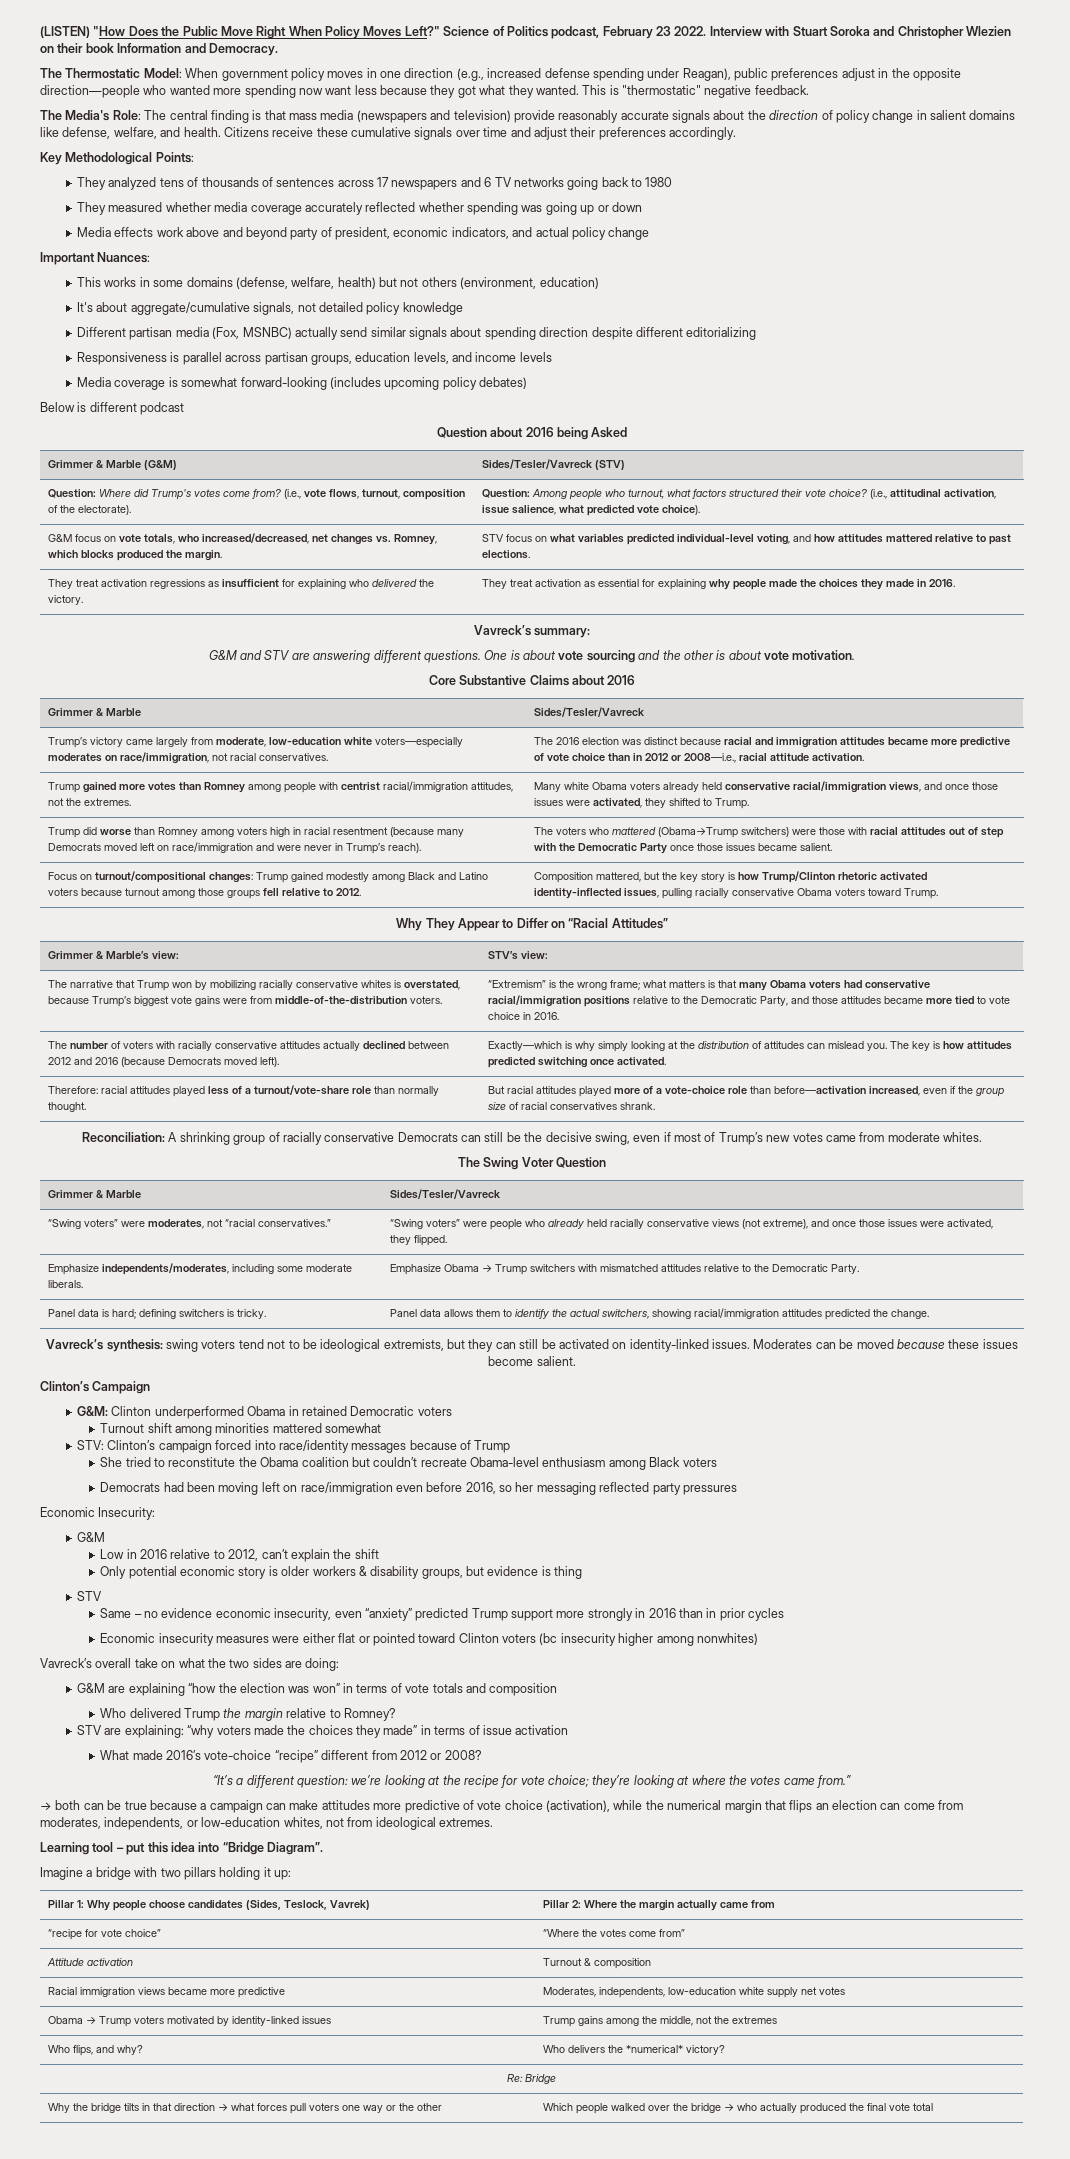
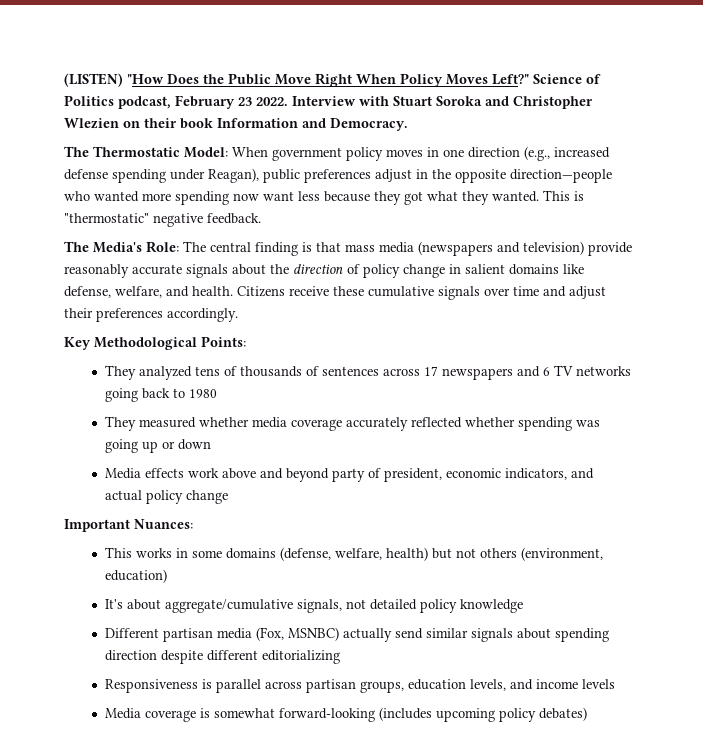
[40,402,185,415] [436,427,628,440] [48,460,178,470] [482,459,626,470] [48,489,466,500] [48,505,132,515] [482,489,997,500] [482,505,701,516] [48,533,438,545] [48,550,223,561] [482,534,1012,545] [482,550,531,559] [48,579,435,590] [48,595,84,605] [482,579,956,590] [473,625,591,638] [208,650,856,663] [428,675,636,686] [48,708,142,716] [534,707,645,717] [48,737,464,748] [48,752,329,764] [534,737,1011,748] [534,753,865,763] [48,781,514,793] [48,798,132,806] [534,781,999,793] [534,798,750,809] [48,827,465,838] [48,842,422,854] [534,827,1005,838] [534,843,833,854] [48,871,489,883] [48,888,362,899] [534,871,928,883] [534,888,939,899] [396,918,668,931] [48,951,180,960] [488,951,549,960] [48,980,461,991] [48,996,443,1007] [488,980,931,991] [488,995,1011,1007] [488,1012,560,1020] [48,1041,450,1051] [48,1057,280,1067] [488,1041,1013,1052] [488,1057,667,1068] [48,1085,440,1097] [48,1102,87,1112] [488,1086,1005,1097] [488,1102,656,1110] [82,1132,982,1145] [457,1157,607,1170] [48,1190,142,1198] [390,1189,501,1199] [48,1219,332,1229] [390,1219,994,1230] [390,1235,448,1246] [48,1263,353,1275] [48,1280,84,1288] [390,1264,860,1275] [48,1309,267,1319] [390,1308,930,1320] [46,1339,1018,1352] [488,1356,576,1366] [40,1381,151,1394] [77,1406,452,1419] [100,1423,382,1436] [77,1440,511,1453] [100,1457,717,1470] [100,1482,737,1495] [40,1507,156,1520] [77,1532,106,1542] [100,1549,379,1562] [100,1566,583,1579] [77,1591,103,1601] [100,1608,785,1621] [100,1633,758,1646] [40,1658,340,1671] [77,1683,558,1696] [100,1708,396,1721] [77,1725,569,1738] [100,1750,482,1763] [212,1775,852,1788] [40,1800,964,1813] [40,1817,493,1830] [40,1842,323,1855] [40,1867,291,1880] [48,1900,371,1911] [543,1900,776,1911] [48,1929,162,1940] [543,1929,686,1937] [47,1958,134,1966] [543,1958,652,1969] [48,1987,286,1998] [543,1987,846,1998] [48,2016,332,2027] [543,2016,778,2027] [48,2045,144,2056] [543,2045,726,2055] [507,2074,556,2084] [48,2103,443,2114] [543,2103,934,2114] // Below is different podcast // Question about 2016 being Asked // Grimmer & Marble (G&M) | Sides/Tesler/Vavreck (STV) // Question: Where did Trump's votes come from? (i.e., vote flows, turnout, composition of the electorate). | Question: Among people who turnout, what factors structured their vote choice? (i.e., attitudinal activation, issue salience, what predicted vote choice). // G&M focus on vote totals, who increased/decreased, net changes vs. Romney, which blocks produced the margin. | STV focus on what variables predicted individual-level voting, and how attitudes mattered relative to past elections. // They treat activation regressions as insufficient for explaining who delivered the victory. | They treat activation as essential for explaining why people made the choices they made in 2016. // Vavreck’s summary: // G&M and STV are answering different questions. One is about vote sourcing and the other is about vote motivation. // Core Substantive Claims about 2016 // Grimmer & Marble | Sides/Tesler/Vavreck // Trump’s victory came largely from moderate, low-education white voters—especially moderates on race/immigration, not racial conservatives. | The 2016 election was distinct because racial and immigration attitudes became more predictive of vote choice than in 2012 or 2008—i.e., racial attitude activation. // Trump gained more votes than Romney among people with centrist racial/immigration attitudes, not the extremes. | Many white Obama voters already held conservative racial/immigration views, and once those issues were activated, they shifted to Trump. // Trump did worse than Romney among voters high in racial resentment (because many Democrats moved left on race/immigration and were never in Trump’s reach). | The voters who mattered (Obama→Trump switchers) were those with racial attitudes out of step with the Democratic Party once those issues became salient. // Focus on turnout/compositional changes: Trump gained modestly among Black and Latino voters because turnout among those groups fell relative to 2012. | Composition mattered, but the key story is how Trump/Clinton rhetoric activated identity-inflected issues, pulling racially conservative Obama voters toward Trump. // Why They Appear to Differ on “Racial Attitudes” // Grimmer & Marble’s view: | STV’s view: // The narrative that Trump won by mobilizing racially conservative whites is overstated, because Trump’s biggest vote gains were from middle-of-the-distribution voters. | “Extremism” is the wrong frame; what matters is that many Obama voters had conservative racial/immigration positions relative to the Democratic Party, and those attitudes became more tied to vote choice in 2016. // The number of voters with racially conservative attitudes actually declined between 2012 and 2016 (because Democrats moved left). | Exactly—which is why simply looking at the distribution of attitudes can mislead you. The key is how attitudes predicted switching once activated. // Therefore: racial attitudes played less of a turnout/vote-share role than normally thought. | But racial attitudes played more of a vote-choice role than before—activation increased, even if the group size of racial conservatives shrank. // Reconciliation: A shrinking group of racially conservative Democrats can still be the decisive swing, even if most of Trump’s new votes came from moderate whites. // The Swing Voter Question // Grimmer & Marble | Sides/Tesler/Vavreck // “Swing voters” were moderates, not “racial conservatives.” | “Swing voters” were people who already held racially conservative views (not extreme), and once those issues were activated, they flipped. // Emphasize independents/moderates, including some moderate liberals. | Emphasize Obama → Trump switchers with mismatched attitudes relative to the Democratic Party. // Panel data is hard; defining switchers is tricky. | Panel data allows them to identify the actual switchers, showing racial/immigration attitudes predicted the change. // Vavreck’s synthesis: swing voters tend not to be ideological extremists, but they can still be activated on identity-linked issues. Moderates can be moved because these issues become salient. // Clinton’s Campaign // G&M: Clinton underperformed Obama in retained Democratic voters // Turnout shift among minorities mattered somewhat // STV: Clinton’s campaign forced into race/identity messages because of Trump // She tried to reconstitute the Obama coalition but couldn’t recreate Obama-level enthusiasm among Black voters // Democrats had been moving left on race/immigration even before 2016, so her messaging reflected party pressures // Economic Insecurity: // G&M // Low in 2016 relative to 2012, can’t explain the shift // Only potential economic story is older workers & disability groups, but evidence is thing // STV // Same – no evidence economic insecurity, even “anxiety” predicted Trump support more strongly in 2016 than in prior cycles // Economic insecurity measures were either flat or pointed toward Clinton voters (bc insecurity higher among nonwhites) // Vavreck’s overall take on what the two sides are doing: // G&M are explaining “how the election was won” in terms of vote totals and composition // Who delivered Trump the margin relative to Romney? // STV are explaining: “why voters made the choices they made” in terms of issue activation // What made 2016’s vote-choice “recipe” different from 2012 or 2008? // “It’s a different question: we’re looking at the recipe for vote choice; they’re looking at where the votes came from.” // → both can be true because a campaign can make attitudes more predictive of vote choice (activation), while the numerical margin that flips an election can come from moderates, independents, or low-education whites, not from ideological extremes. // Learning tool – put this idea into “Bridge Diagram”. // Imagine a bridge with two pillars holding it up: // Pillar 1: Why people choose candidates (Sides, Teslock, Vavrek) | Pillar 2: Where the margin actually came from // “recipe for vote choice” | “Where the votes come from” // Attitude activation | Turnout & composition // Racial immigration views became more predictive | Moderates, independents, low-education white supply net votes // Obama → Trump voters motivated by identity-linked issues | Trump gains among the middle, not the extremes // Who flips, and why? | Who delivers the *numerical* victory? // Re: Bridge // Why the bridge tilts in that direction → what forces pull voters one way or the other | Which people walked over the bridge → who actually produced the final vote total -> (588, 714) none

